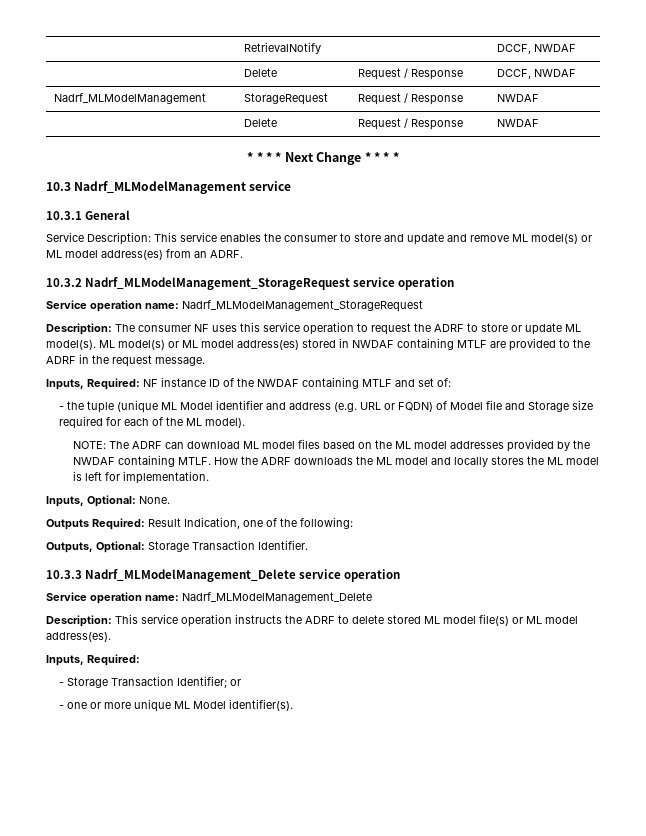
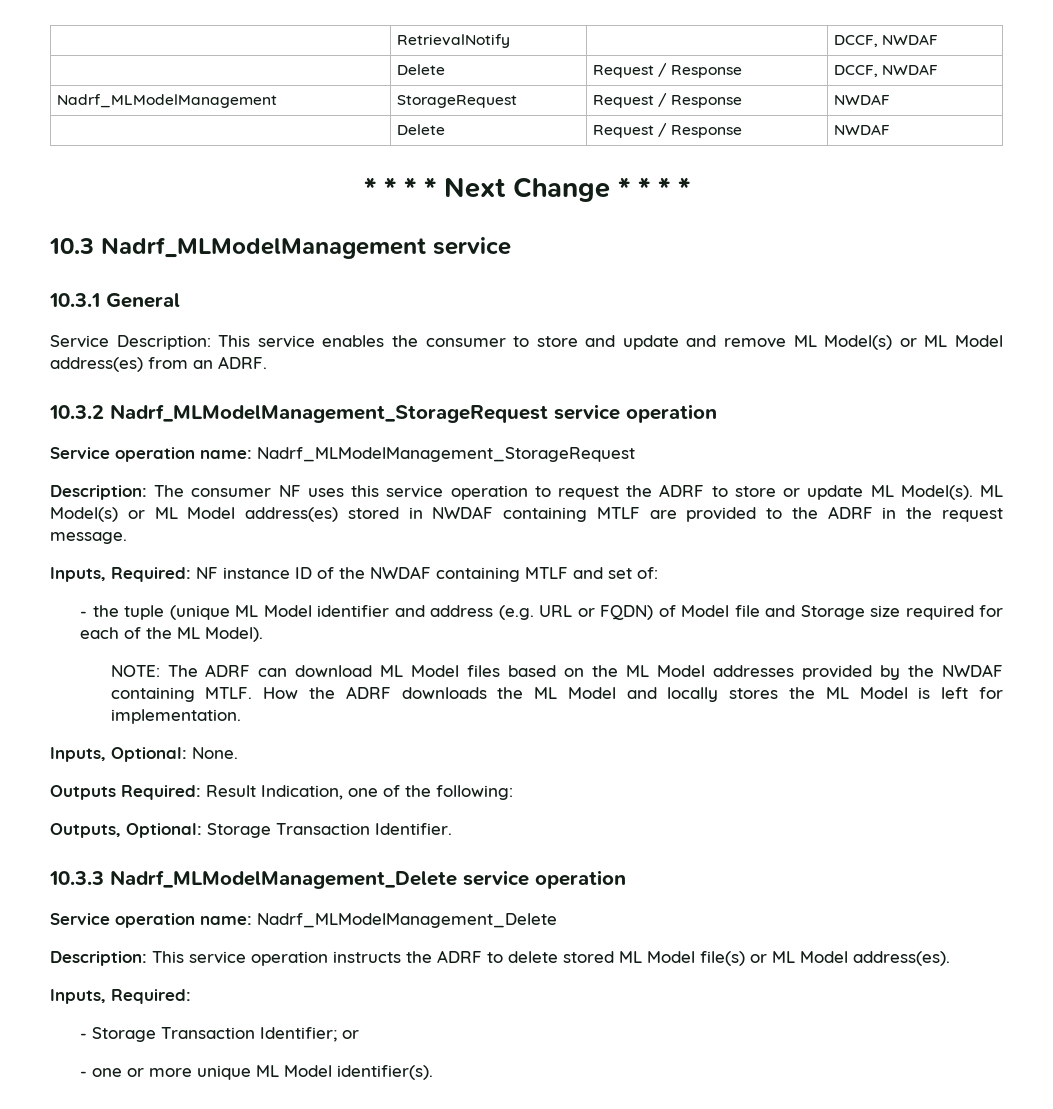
[531,234,592,244] [46,250,98,258] model(s) or ML model -> [824,335,1004,350] Model(s) or ML Model
[46,340,234,350] model(s). ML model(s) or ML model -> [900,485,1003,500] [50,507,236,522] Model(s). ML Model(s) or ML Model
[205,418,246,428] model). -> [205,627,264,642] Model).
[261,441,295,449] model -> [411,665,460,677] Model
[413,441,447,449] model -> [657,665,706,677] Model
[394,457,428,465] model -> [567,687,616,699] Model
[565,457,599,465] model -> [859,687,908,699] Model
[443,616,476,624] model -> [647,951,695,963] Model
[545,616,578,624] model -> [800,951,848,963] Model

